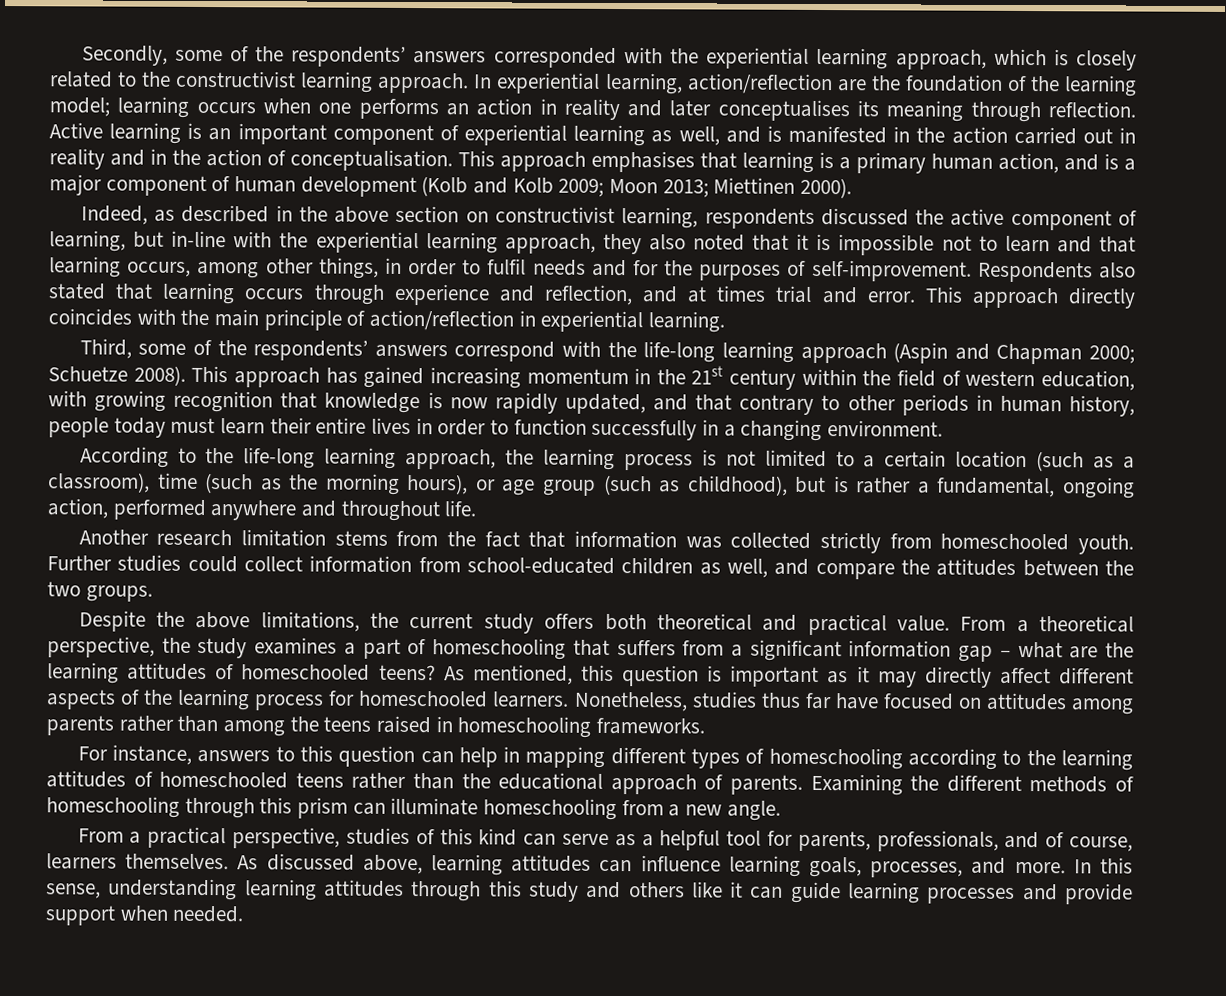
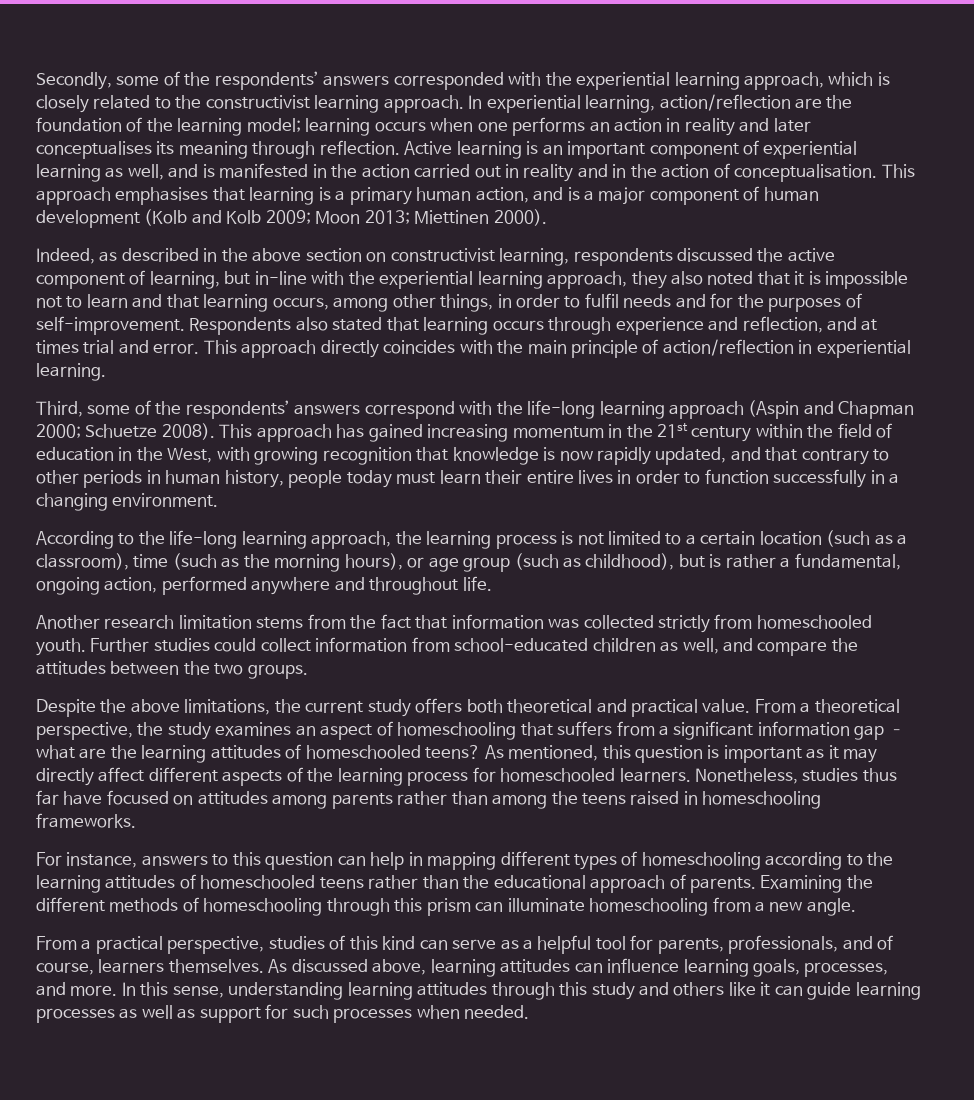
[965,370,1135,391] western education, -> [36,447,213,463] education in the West,
[343,638,401,659] a part -> [295,724,373,740] an aspect
[1022,883,1133,905] [45,905,116,926] and provide support -> [119,1004,413,1023] as well as support for such processes

